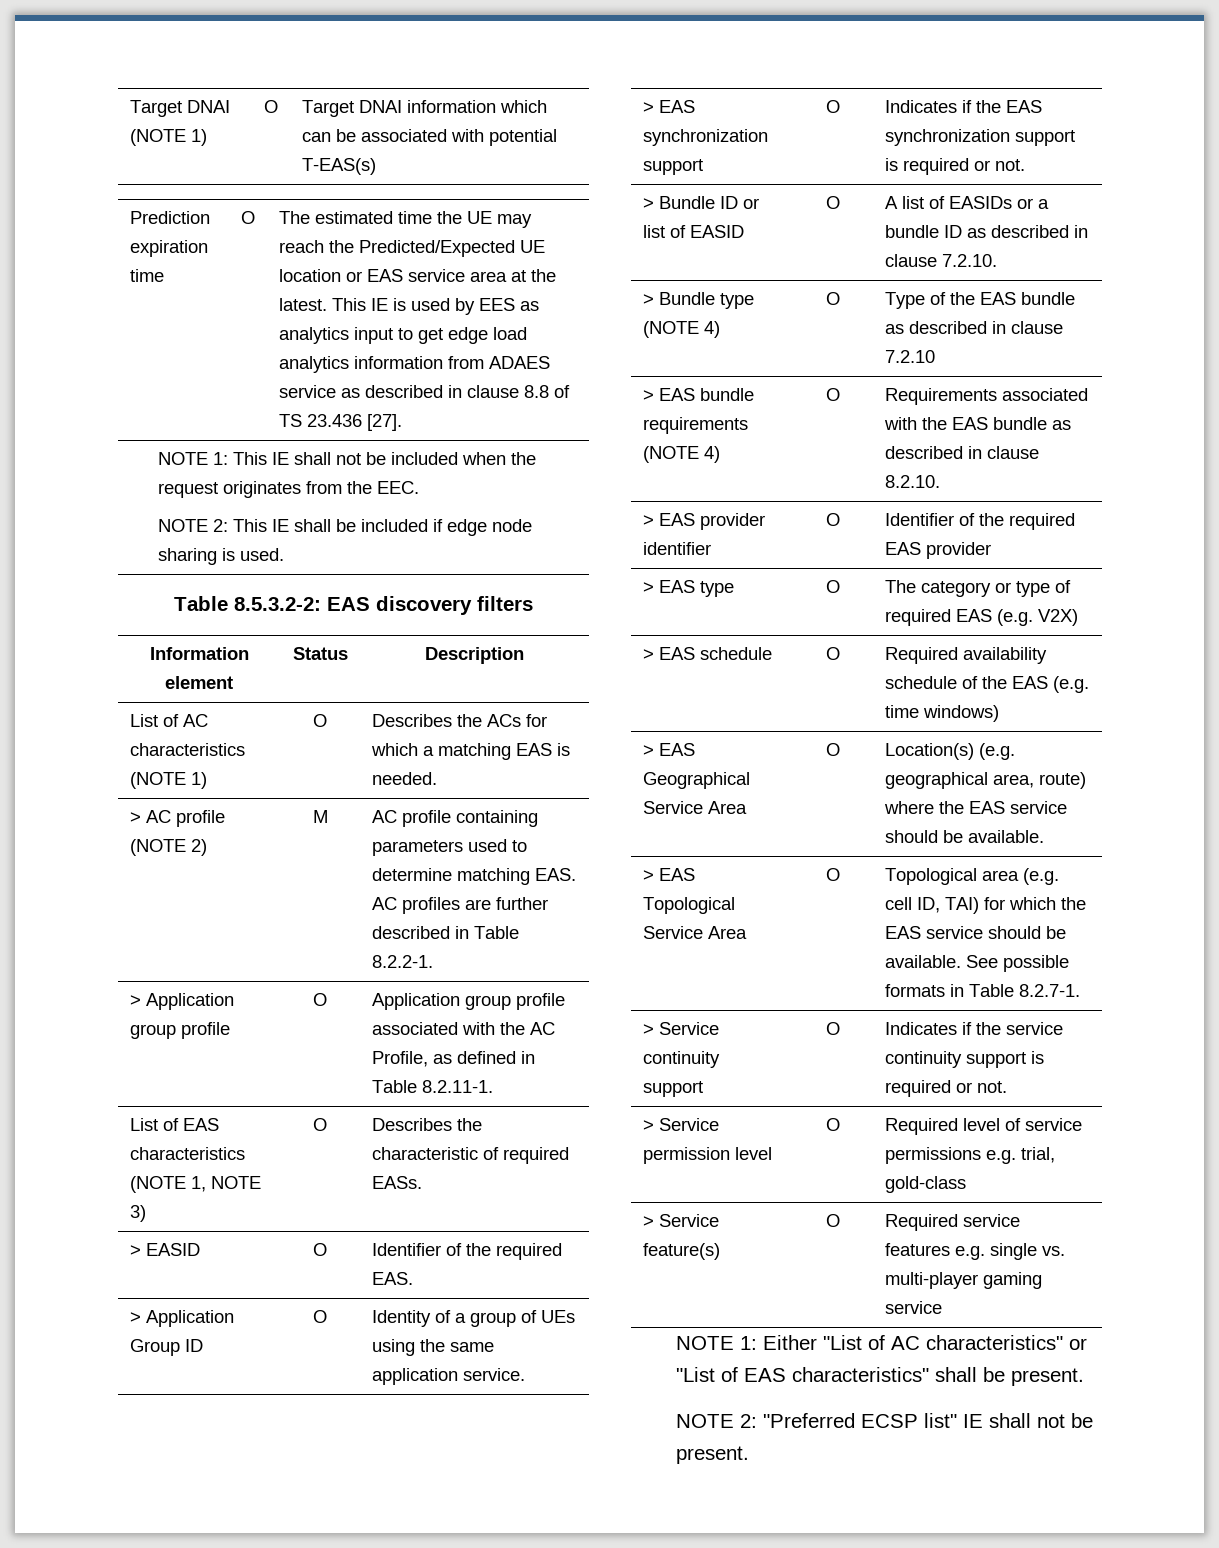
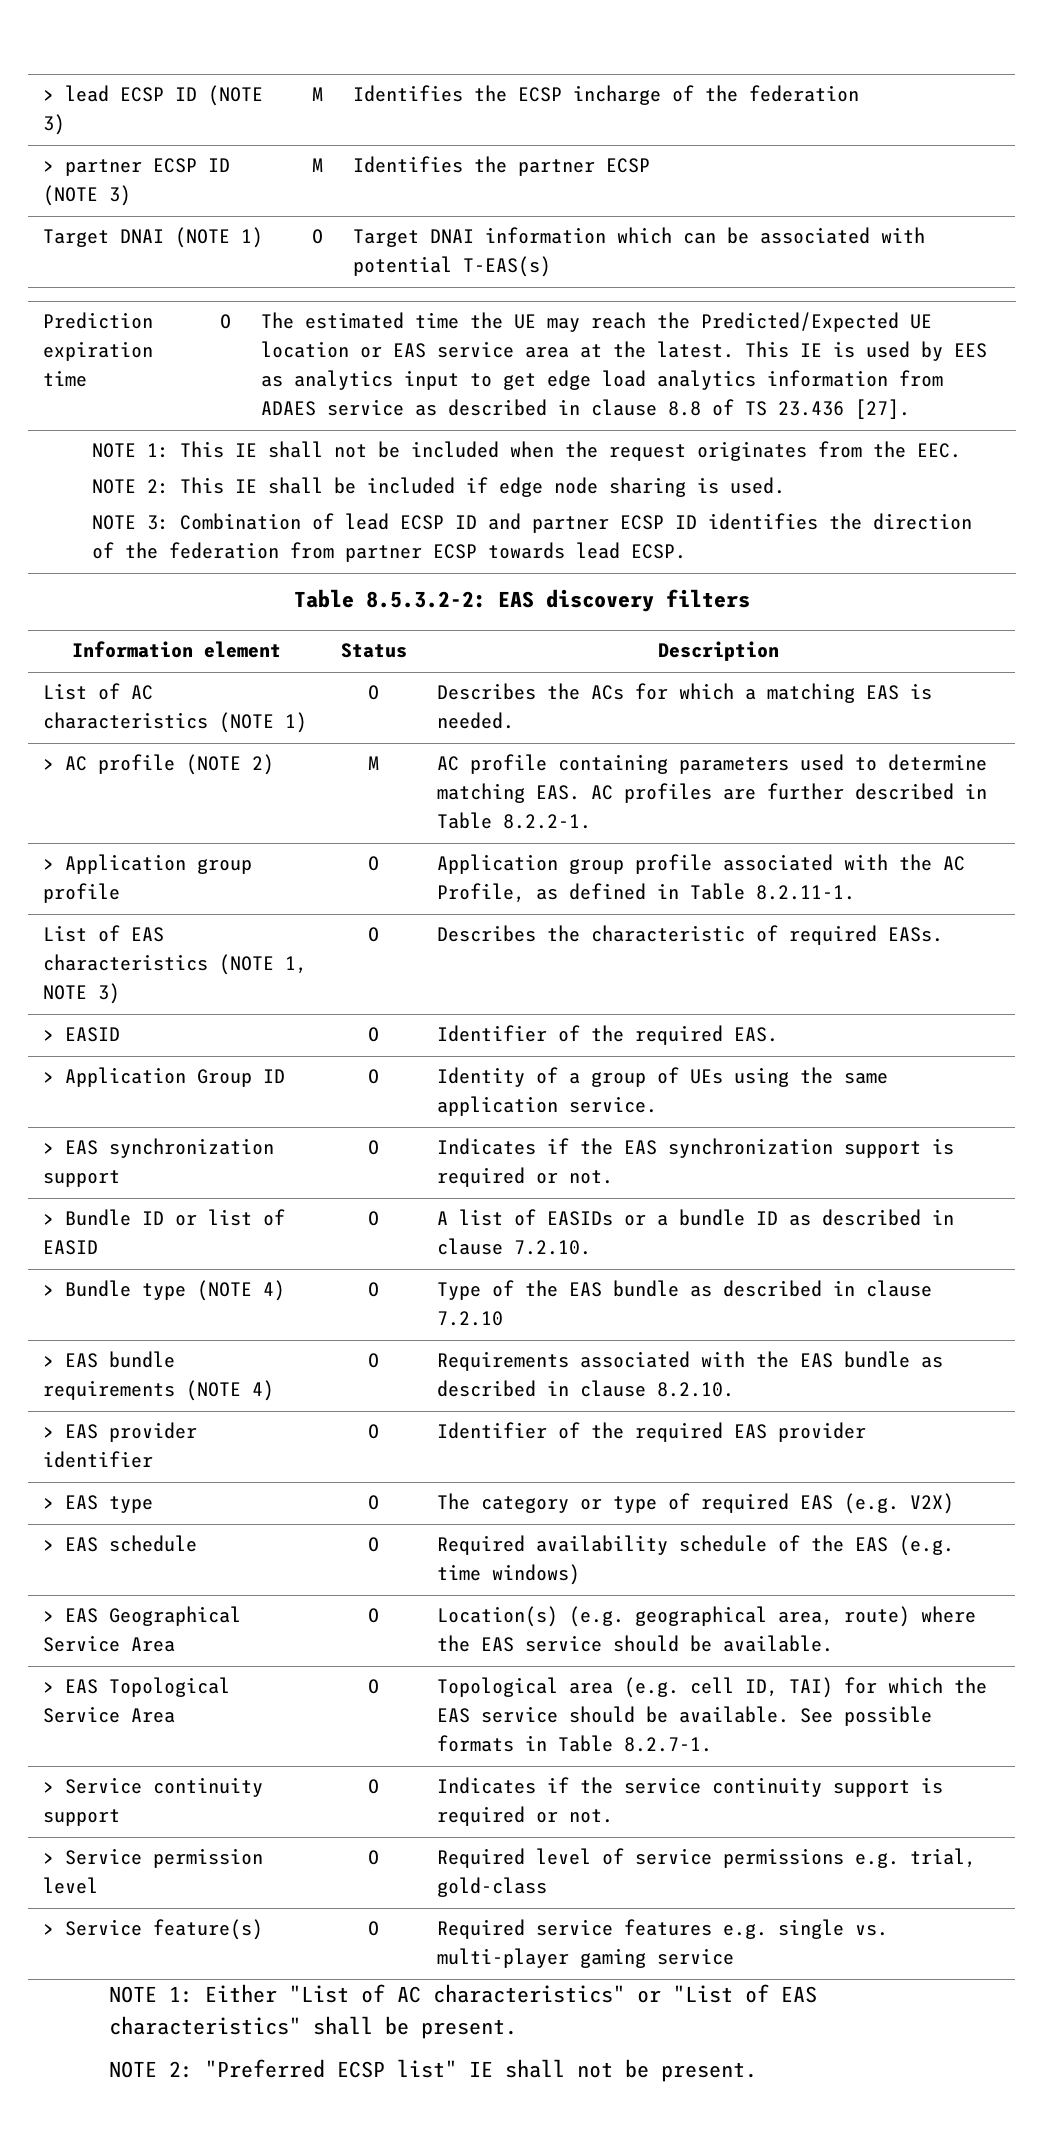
(130, 108) none -> [43,85,264,106] [43,114,66,135] [311,87,323,101] [353,85,860,105] [43,158,231,176] [43,185,132,206] [311,158,323,172] [353,156,651,176] > lead ECSP ID (NOTE 3) | M | Identifies the ECSP incharge of the federation // > partner ECSP ID (NOTE 3) | M | Identifies the partner ECSP //
(284, 554) none -> [92,513,973,533] [92,542,687,562] // NOTE 3: Combination of lead ECSP ID and partner ECSP ID identifies the direction of the federation from partner ECSP towards lead ECSP.

